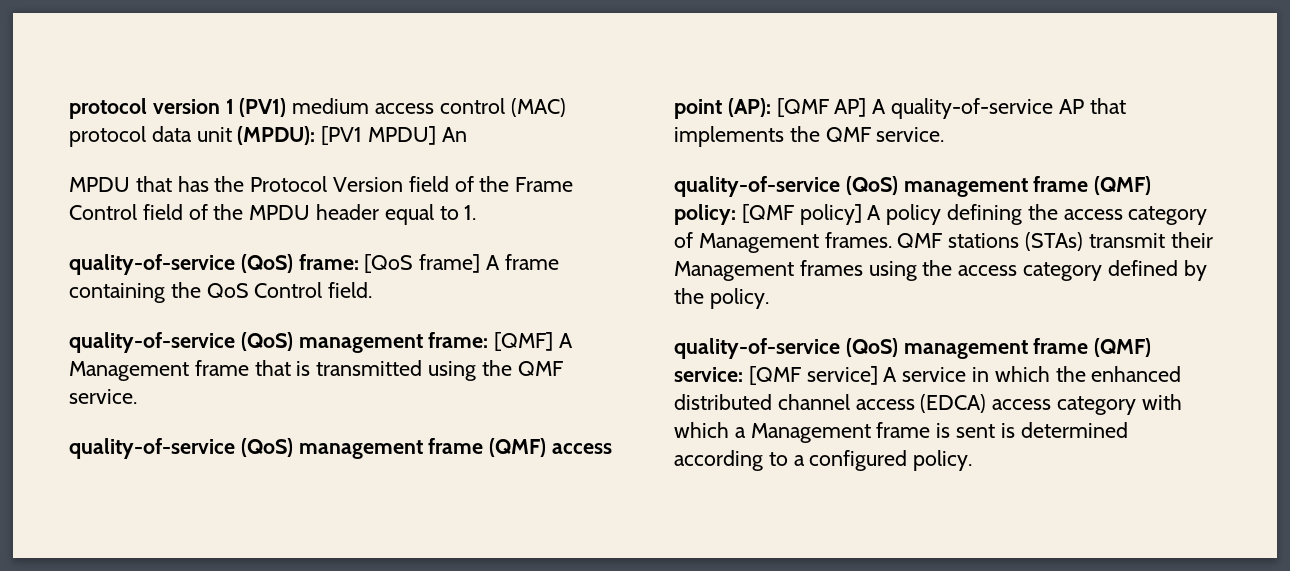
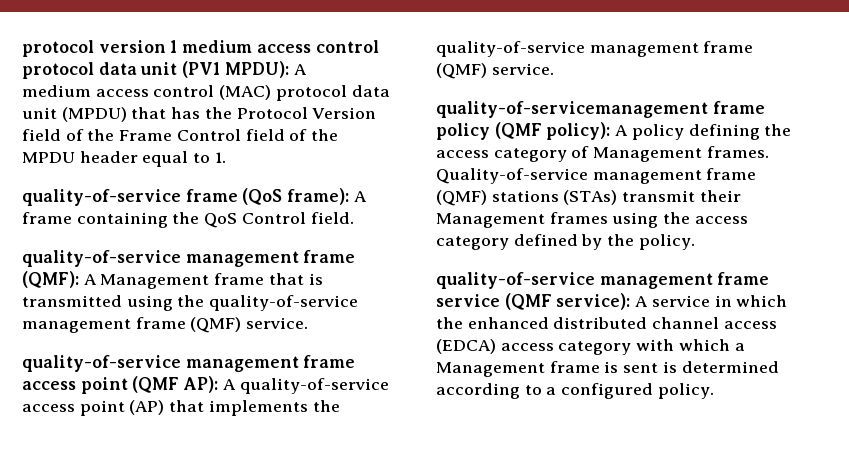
[239,98,287,117] (PV1) -> [182,40,379,53] [22,61,307,79] medium access control protocol data unit (PV1 MPDU): A //
[237,126,467,145] [69,177,130,192] (MPDU): [PV1 MPDU] An // MPDU -> [61,107,127,122] (MPDU)
[240,254,481,273] (QoS) frame: [QoS frame] -> [185,188,350,205] frame (QoS frame):
[240,332,554,353] (QoS) management frame: [QMF] -> [185,250,356,267] [22,271,79,288] management frame (QMF):
[517,361,563,376] [69,389,137,404] [69,438,613,459] [674,98,1126,119] [674,126,945,147] [674,176,1152,197] [674,204,862,225] QMF service. // quality-of-service (QoS) management frame (QMF) access point (AP): [QMF AP] A quality-of-service AP that implements the QMF service. // quality-of-service (QoS) management frame (QMF) policy: [QMF policy] -> [209,295,359,311] [22,317,309,333] [22,355,356,372] [22,376,389,394] [22,400,340,416] [436,41,754,57] [436,63,554,79] [436,101,765,118] [436,122,611,140] quality-of-service management frame (QMF) service. // quality-of-service management frame access point (QMF AP): A quality-of-service access point (AP) that implements the quality-of-service management frame (QMF) service. // quality-of-servicemanagement frame policy (QMF policy):
[897,233,943,248] QMF -> [436,168,757,184] [436,190,487,206] Quality-of-service management frame (QMF)
[845,338,1152,359] [674,366,878,385] (QoS) management frame (QMF) service: [QMF service] -> [599,272,770,289] [436,293,631,310] management frame service (QMF service):

